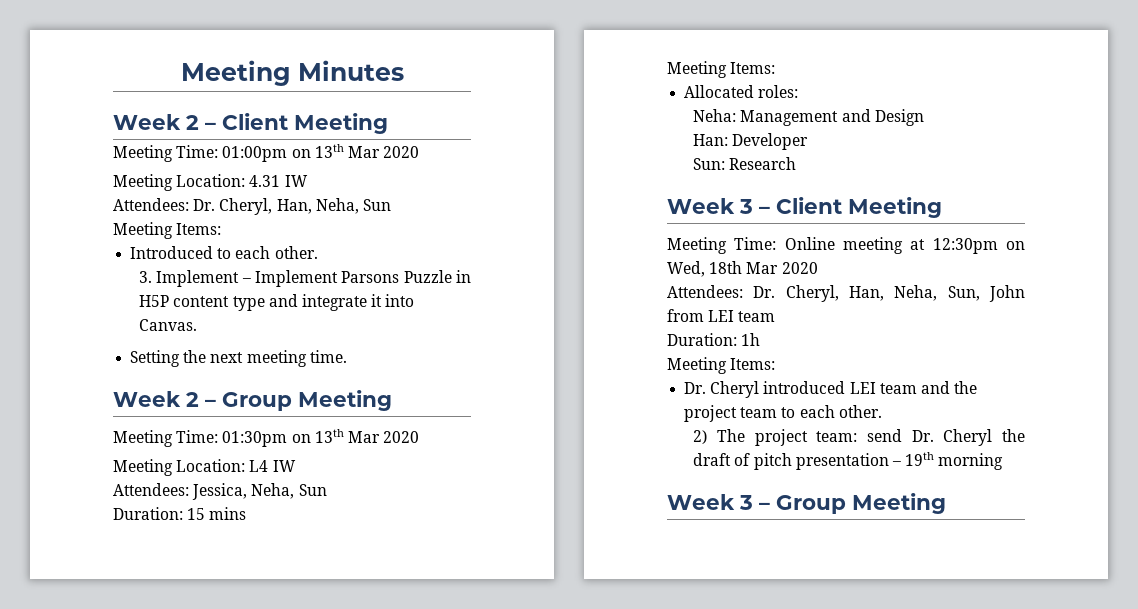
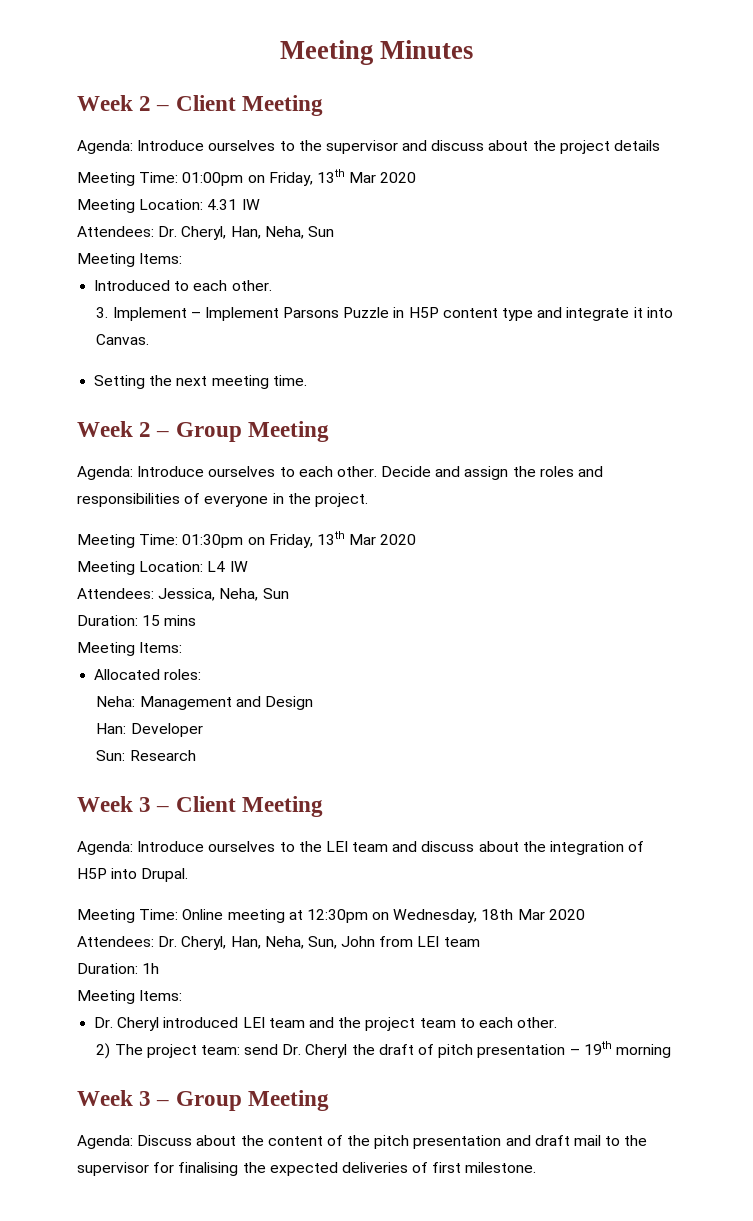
(388, 123) none -> [77,140,661,154] // Agenda: Introduce ourselves to the supervisor and discuss about the project details
(311, 153) none -> [268,172,313,186] Friday,
(392, 400) none -> [77,466,604,480] [77,493,368,507] // Agenda: Introduce ourselves to each other. Decide and assign the roles and responsibilities of everyone in the project.
(311, 438) none -> [268,534,313,548] Friday,
(942, 207) none -> [77,841,645,855] [77,868,189,882] // Agenda: Introduce ourselves to the LEI team and discuss about the integration of H5P into Drupal.
[667,261,705,277] Wed, -> [393,909,478,923] Wednesday,
(946, 503) none -> [77,1135,648,1149] [77,1162,537,1176] // Agenda: Discuss about the content of the pitch presentation and draft mail to the supervisor for finalising the expected deliveries of first milestone.

